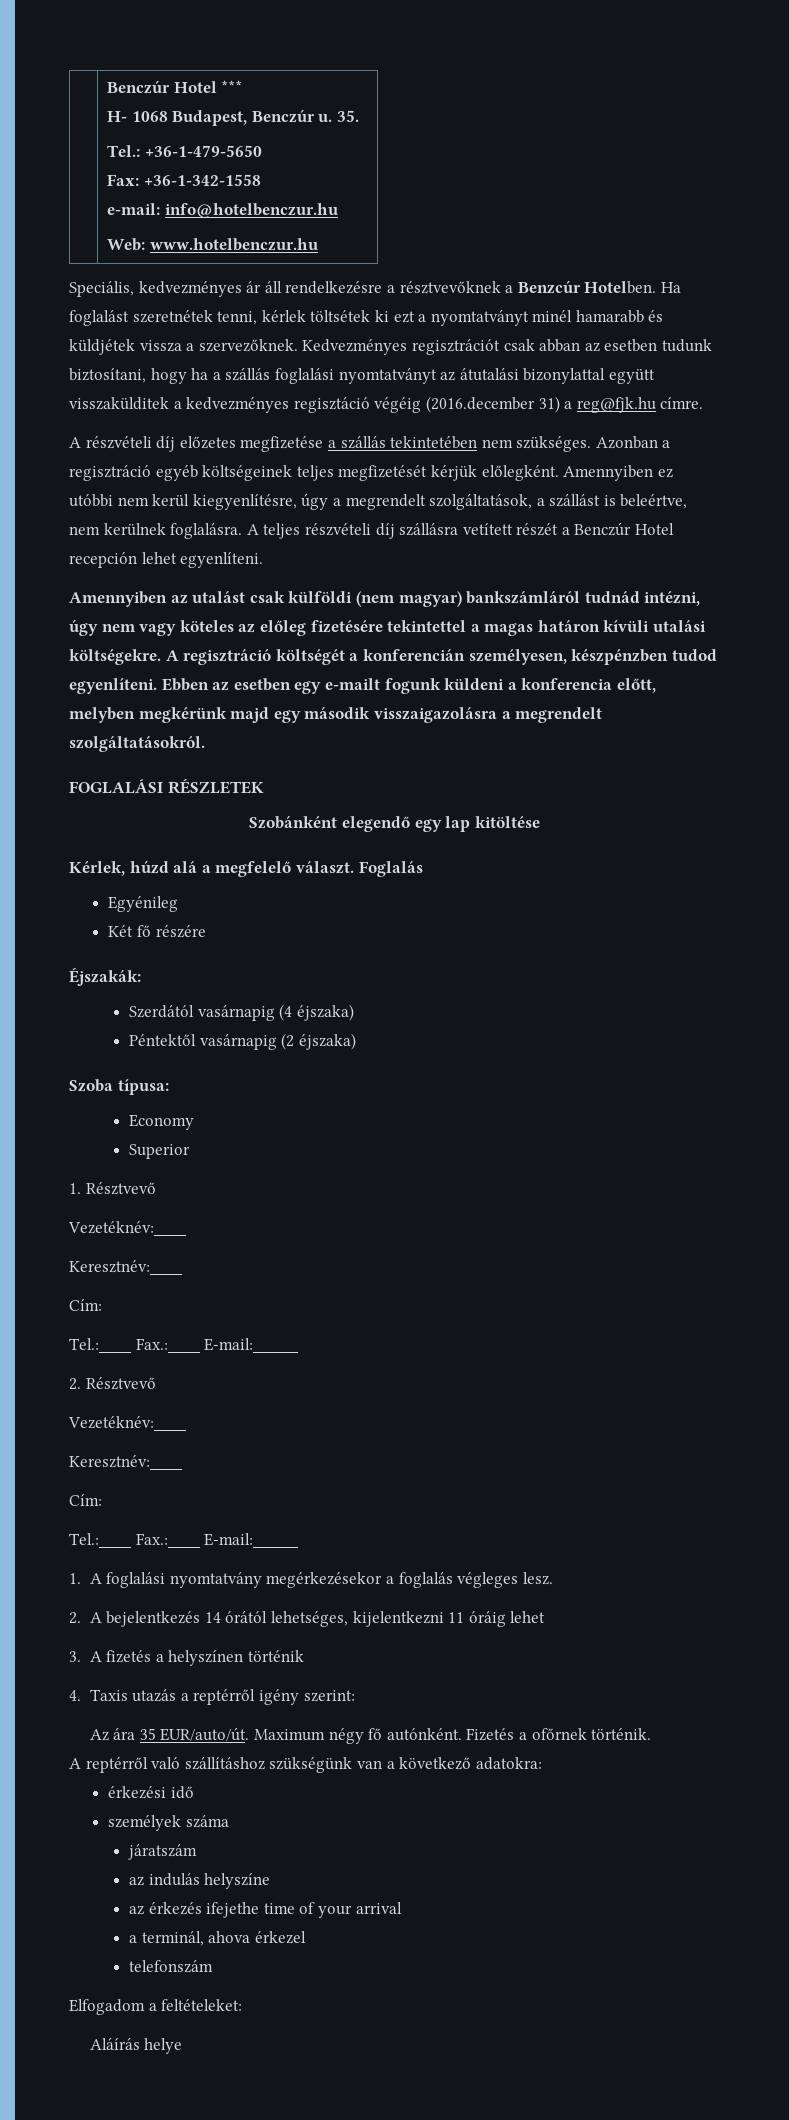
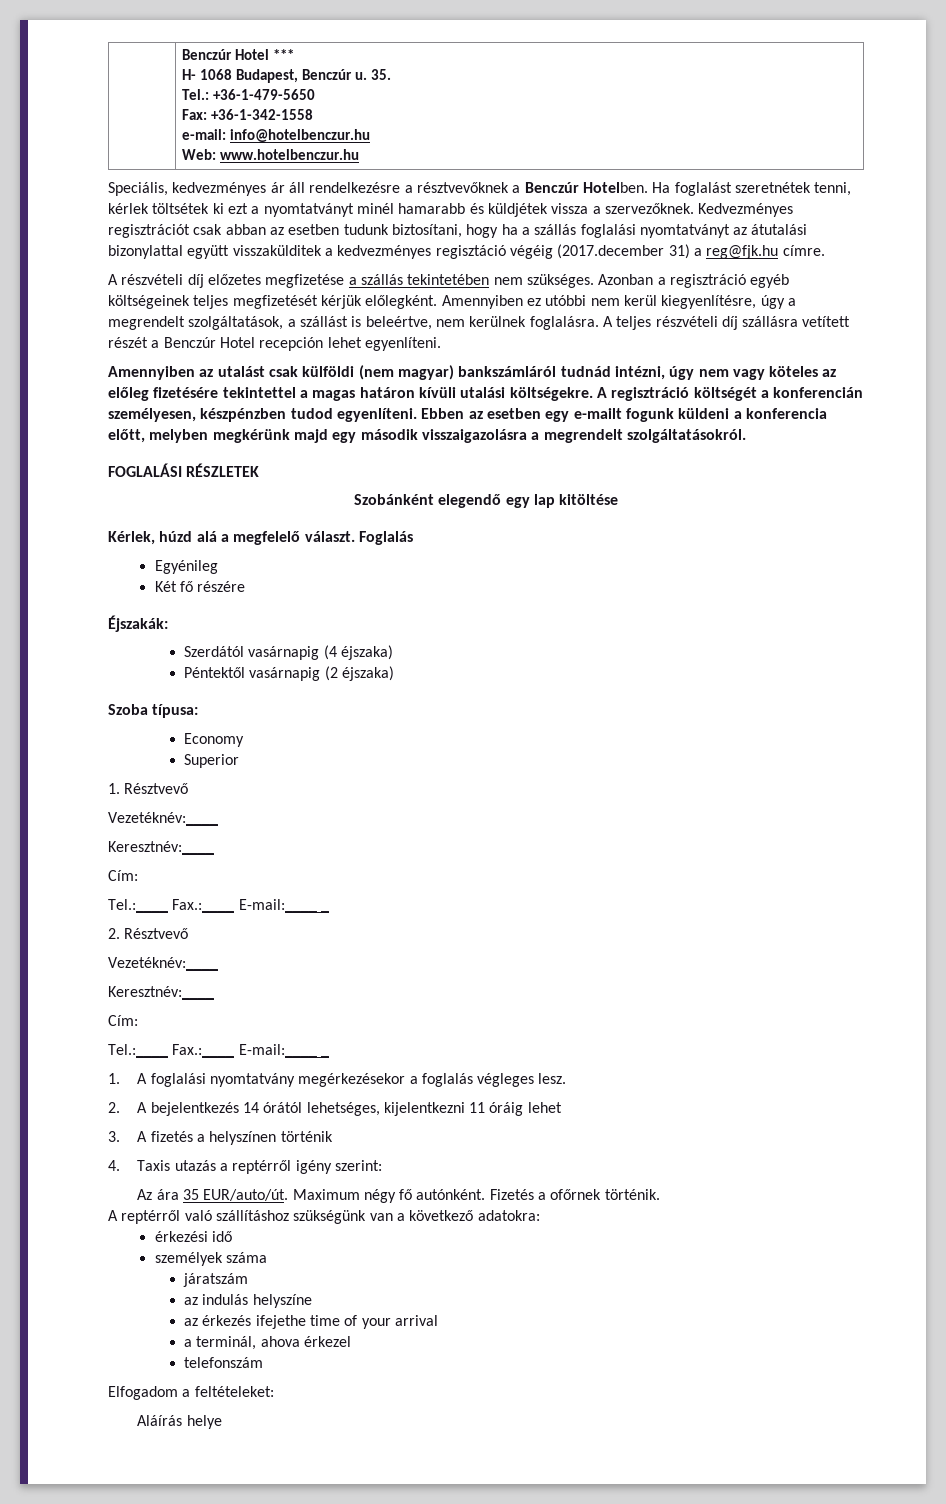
[517,280,581,294] Benzcúr -> [524,182,579,193] Benczúr
[425,396,535,413] (2016.december -> [557,244,665,259] (2017.december

